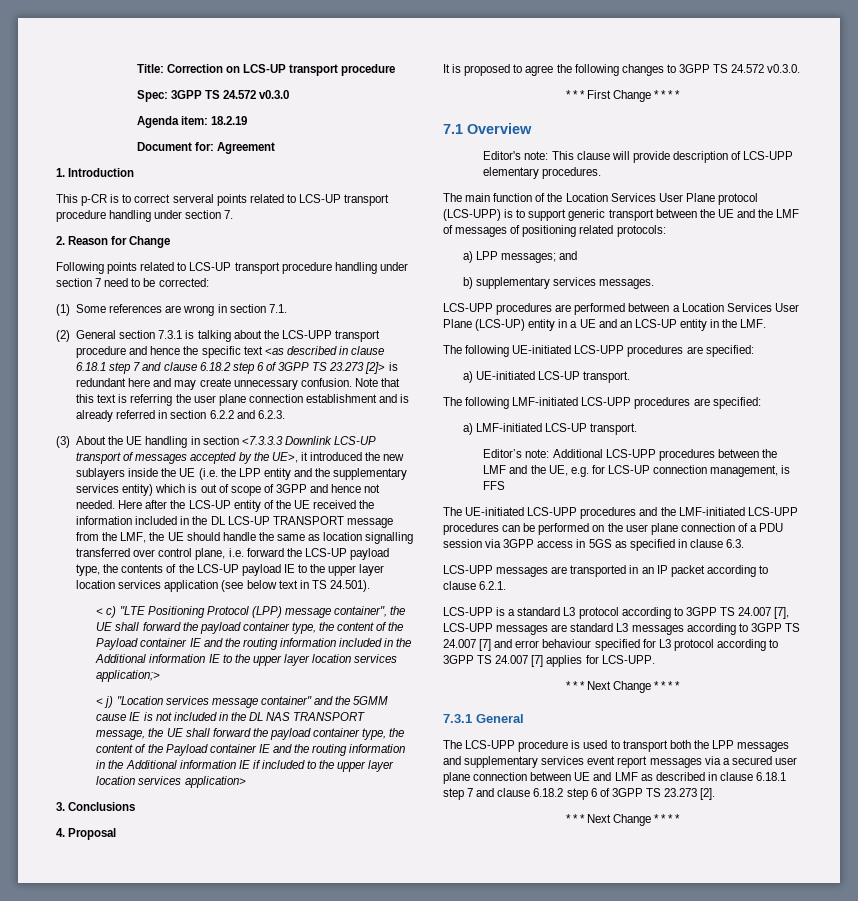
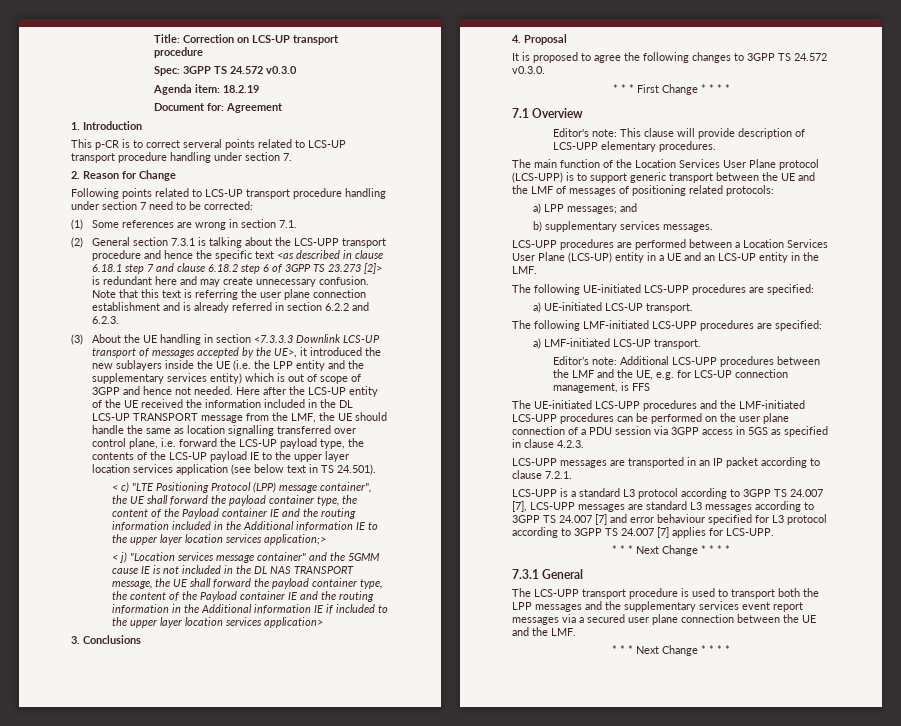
[726,539,745,548] 6.3. -> [557,440,584,448] 4.2.3.
[479,581,507,590] 6.2.1. -> [545,471,572,479] 7.2.1.
(516, 744) none -> [582,589,626,599] transport
(461, 760) none -> [605,601,621,610] the
[574,772,787,781] [443,788,716,800] UE and LMF as described in clause 6.18.1 step 7 and clause 6.18.2 step 6 of 3GPP TS 23.273 [2]. -> [783,614,816,623] [512,627,576,636] the UE and the LMF.

